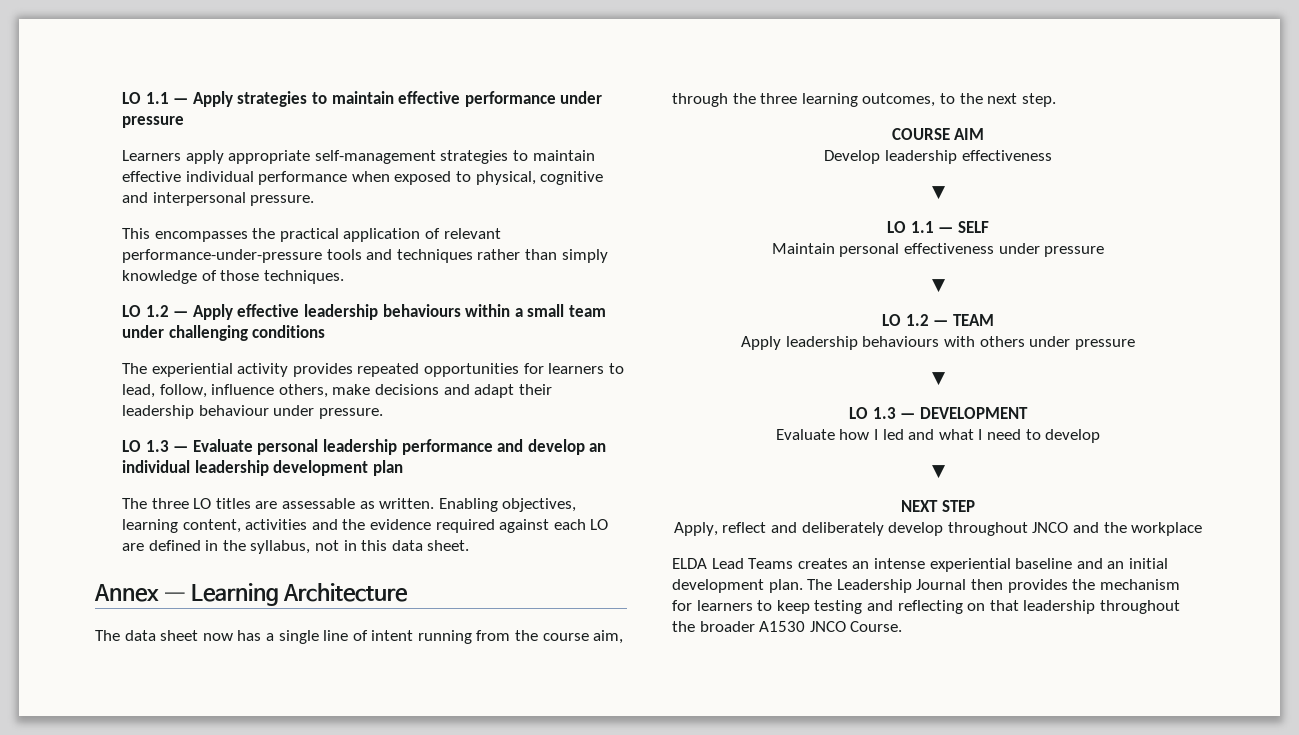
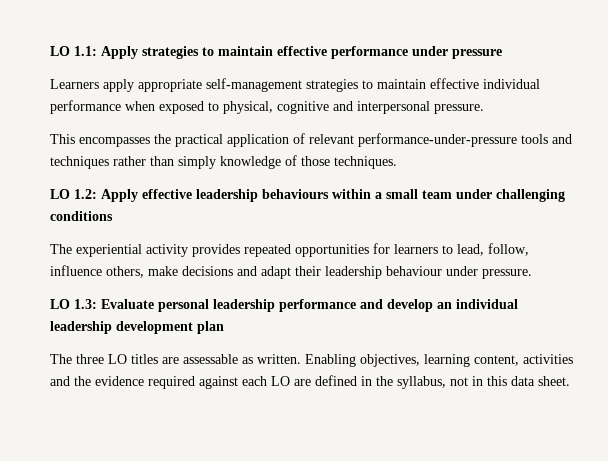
[122,92,189,104] LO 1.1 — -> [50,46,98,56] LO 1.1:
[145,305,189,317] 1.2 — -> [74,189,98,199] 1.2:
[145,440,189,452] 1.3 — -> [74,299,98,309] 1.3:
[94,583,409,606] [95,630,624,644] [672,93,1056,107] [891,128,985,140] [824,150,1052,164] [931,186,946,200] [887,221,989,233] [771,243,1105,257] [931,279,946,293] [882,314,994,326] [741,336,1135,350] [931,372,946,386] [849,407,1028,419] [775,429,1101,443] [931,465,946,479] [901,500,975,512] [673,522,1203,536] [672,558,1168,572] [672,579,1180,593] [672,600,1180,614] [672,621,903,632] // Annex — Learning Architecture // The data sheet now has a single line of intent running from the course aim, through the three learning outcomes, to the next step. // COURSE AIM // Develop leadership effectiveness // ▼ // LO 1.1 — SELF // Maintain personal effectiveness under pressure // ▼ // LO 1.2 — TEAM // Apply leadership behaviours with others under pressure // ▼ // LO 1.3 — DEVELOPMENT // Evaluate how I led and what I need to develop // ▼ // NEXT STEP // Apply, reflect and deliberately develop throughout JNCO and the workplace // ELDA Lead Teams creates an intense experiential baseline and an initial development plan. The Leadership Journal then provides the mechanism for learners to keep testing and reflecting on that leadership throughout the broader A1530 JNCO Course. -> (571, 381) none

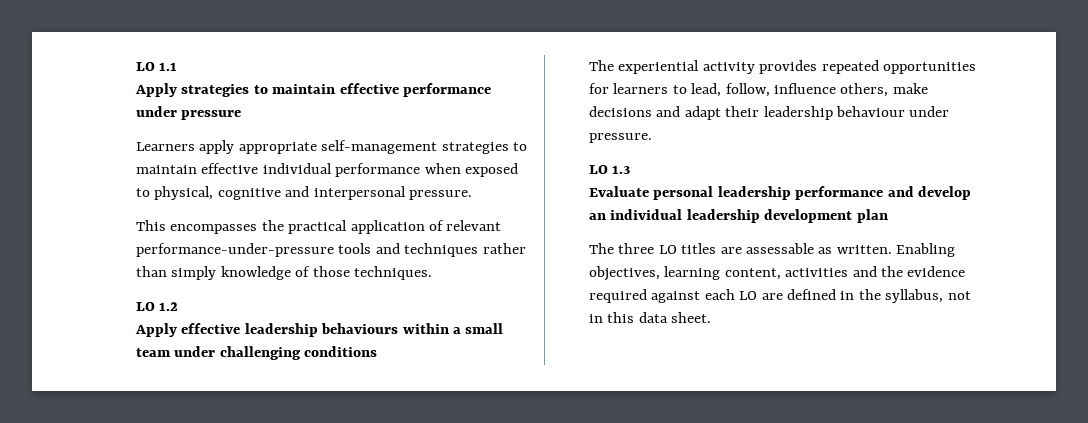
[50,46,98,56] LO 1.1: -> [135,62,178,71] LO 1.1 //
[74,189,98,199] 1.2: -> [159,302,179,311] 1.2 //
[74,299,98,309] 1.3: -> [612,165,631,174] 1.3 //

